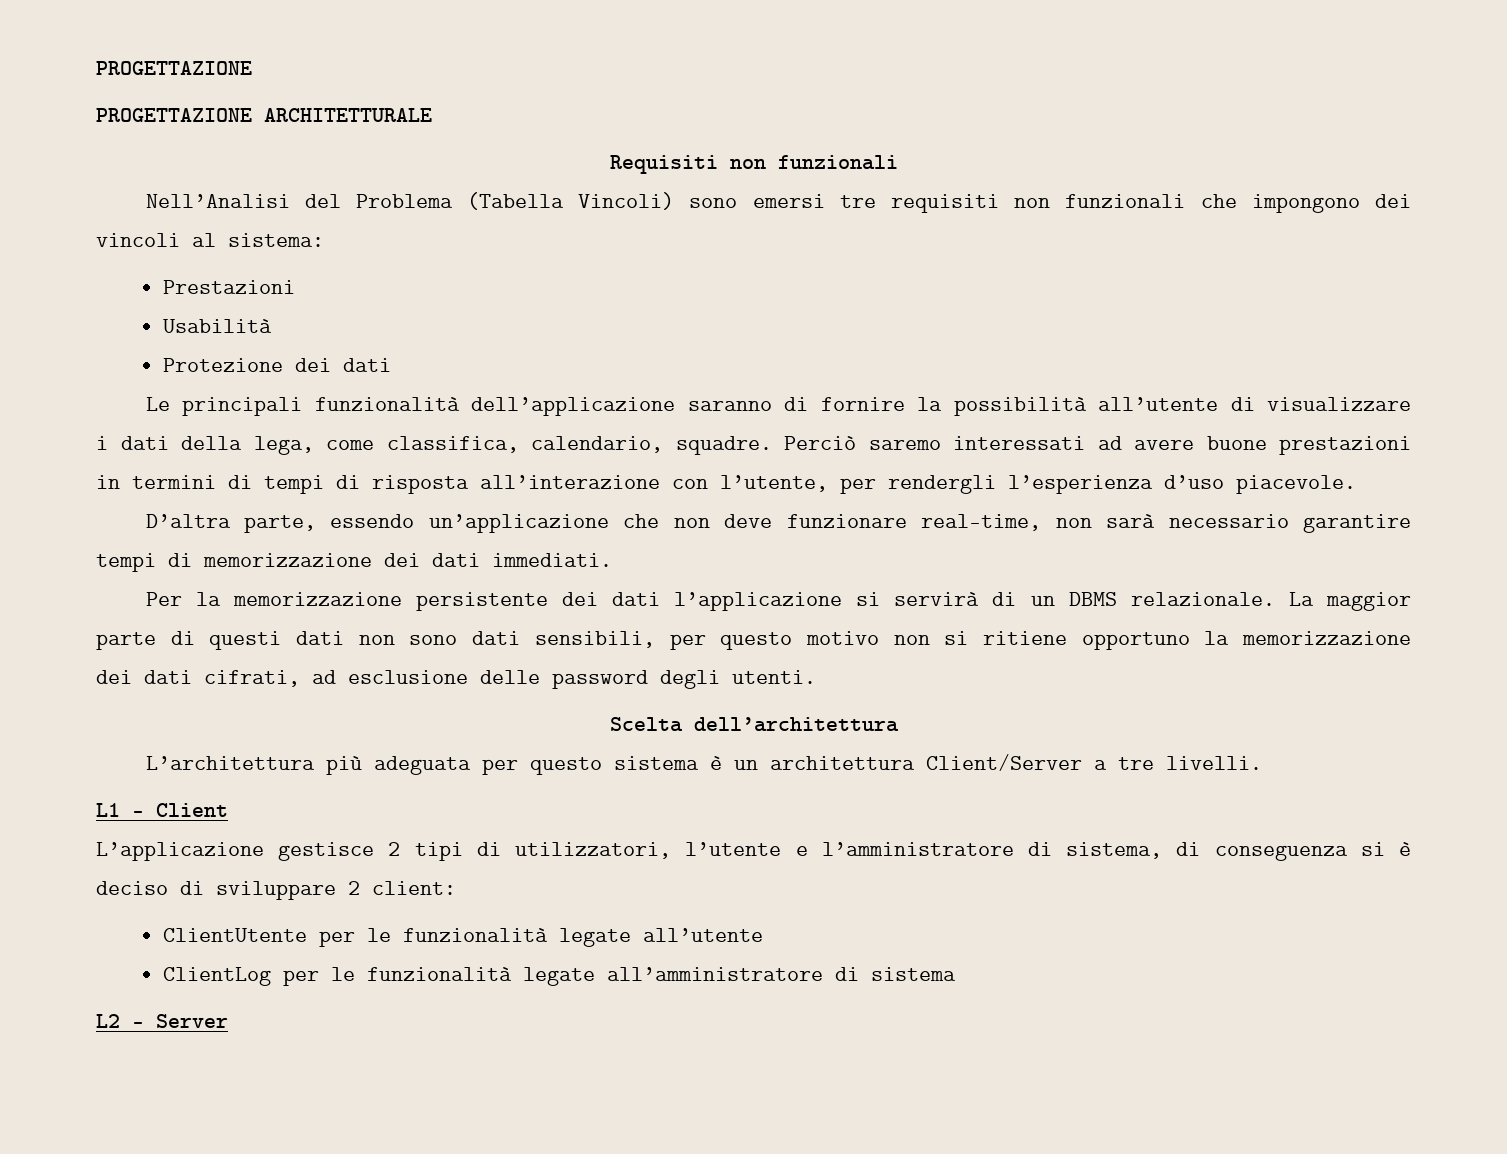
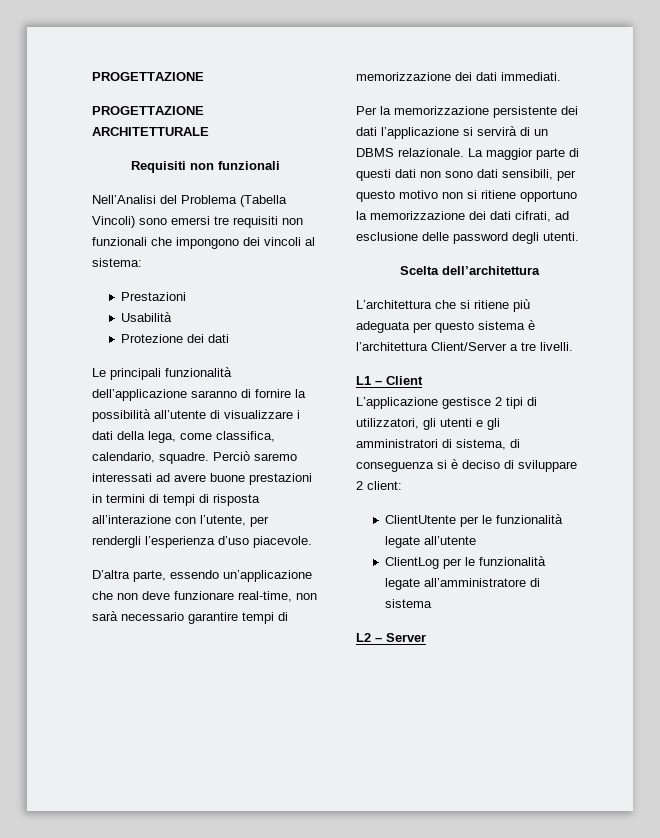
(315, 763) none -> [435,300,509,309] che si ritiene
[733,756,915,770] un architettura -> [356,342,428,351] l’architettura
[685,842,1014,856] l’utente e l’amministratore -> [423,418,500,430] [356,439,438,448] gli utenti e gli amministratori

